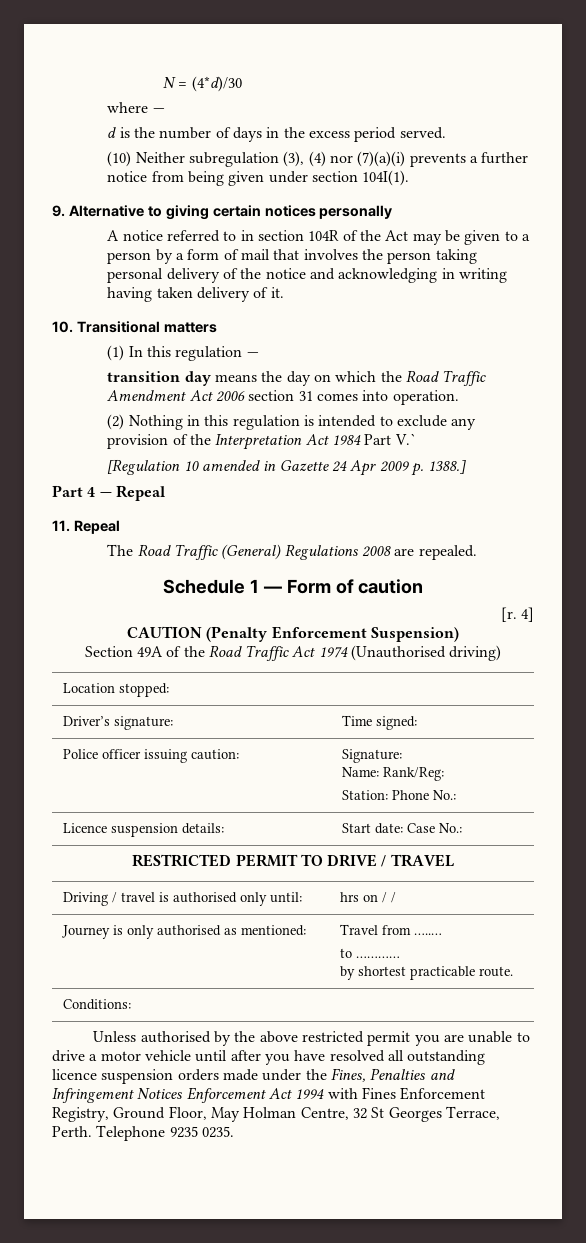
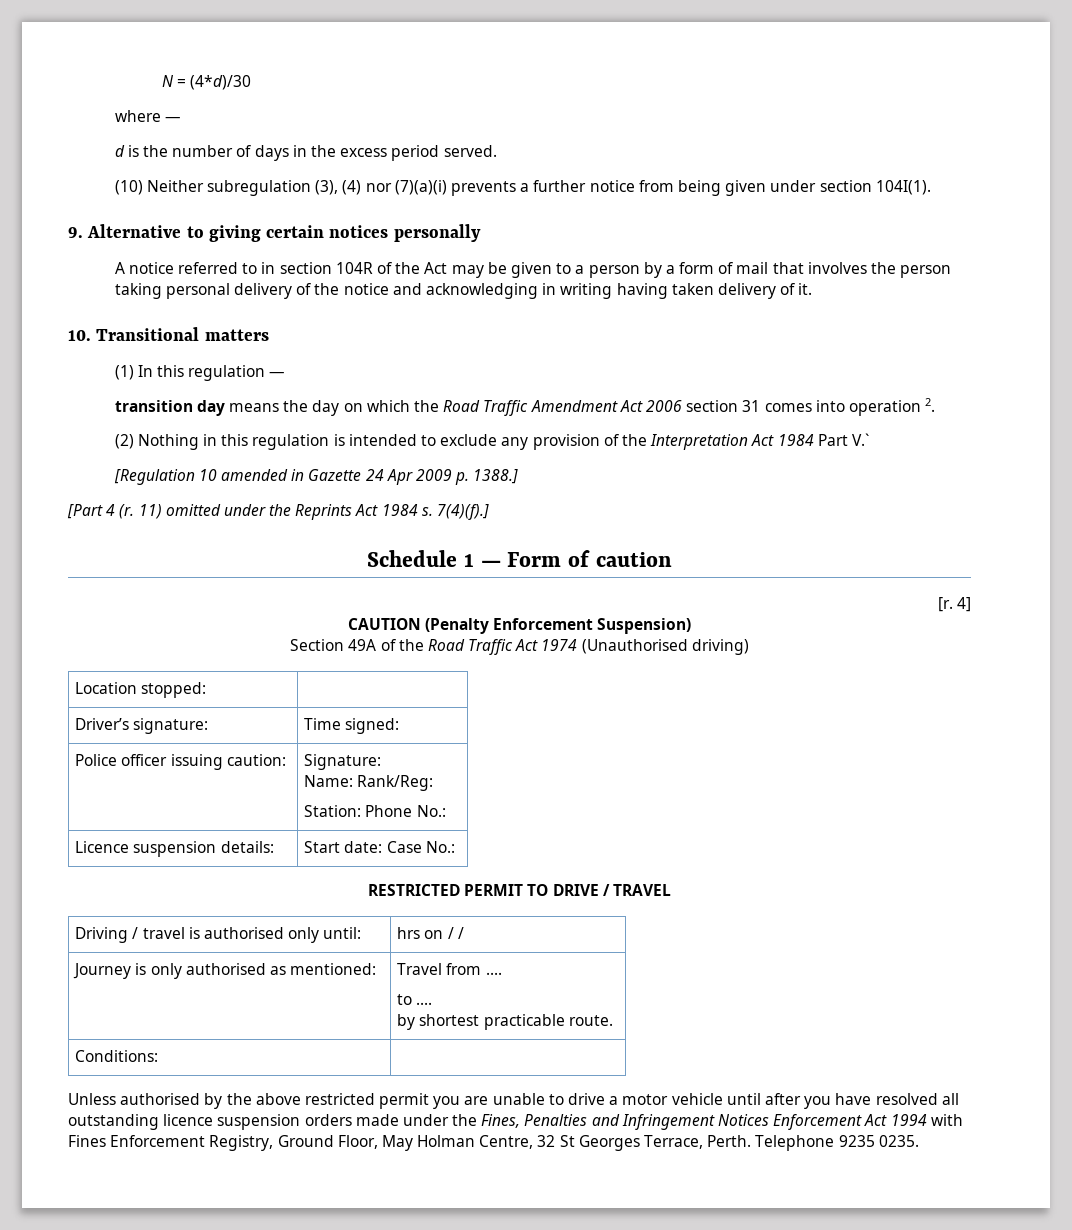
[392,390,459,405] operation. -> [848,398,936,416] operation 2.
[52,485,165,501] [52,520,120,534] [107,544,477,560] Part 4 — Repeal // 11. Repeal // The Road Traffic (General) Regulations 2008 are repealed. -> [67,504,490,520] [Part 4 (r. 11) omitted under the Reprints Act 1984 s. 7(4)(f).]
[413,933,442,935] [339,948,400,958] …..… // to ………… -> [485,972,502,975] [397,994,433,1005] .... // to ....

